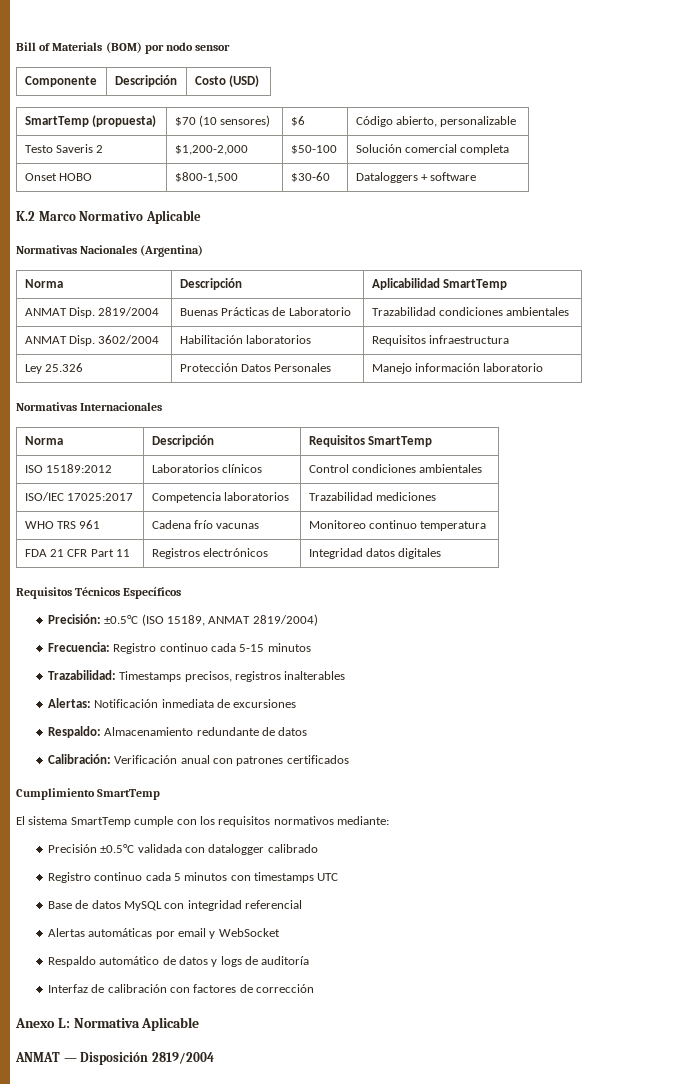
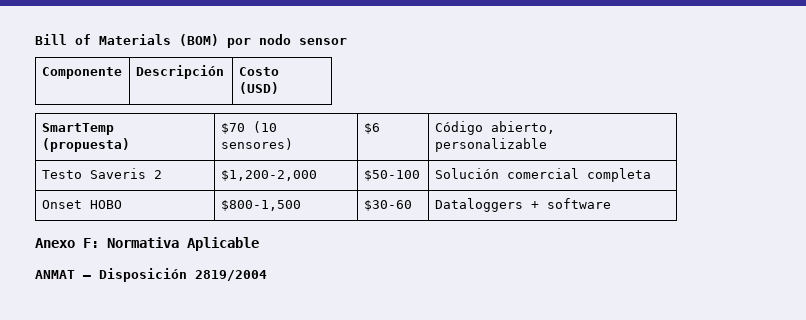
[16,210,201,224] [16,245,204,257] [24,279,63,288] [179,278,242,290] [371,278,508,290] [24,307,160,318] [179,307,351,316] [371,307,570,316] [24,335,160,346] [179,335,312,344] [371,335,510,346] [24,363,84,374] [179,363,332,372] [371,363,544,374] [16,402,163,411] [24,436,63,445] [151,435,214,447] [308,435,433,447] [24,464,113,473] [151,464,263,473] [308,464,483,473] [24,492,134,501] [151,492,290,503] [308,492,437,501] [24,520,101,529] [151,520,260,529] [308,520,487,531] [24,549,131,557] [151,548,269,559] [308,548,442,559] [16,587,182,599] [47,614,318,626] [47,642,311,654] [47,670,346,682] [47,698,297,708] [47,726,308,738] [47,754,349,766] [16,788,161,800] [16,816,389,827] [47,844,318,855] [47,872,339,883] [47,900,303,911] [47,928,280,939] [47,956,310,967] [47,984,315,993] // K.2 Marco Normativo Aplicable // Normativas Nacionales (Argentina) // Norma | Descripción | Aplicabilidad SmartTemp // ANMAT Disp. 2819/2004 | Buenas Prácticas de Laboratorio | Trazabilidad condiciones ambientales // ANMAT Disp. 3602/2004 | Habilitación laboratorios | Requisitos infraestructura // Ley 25.326 | Protección Datos Personales | Manejo información laboratorio // Normativas Internacionales // Norma | Descripción | Requisitos SmartTemp // ISO 15189:2012 | Laboratorios clínicos | Control condiciones ambientales // ISO/IEC 17025:2017 | Competencia laboratorios | Trazabilidad mediciones // WHO TRS 961 | Cadena frío vacunas | Monitoreo continuo temperatura // FDA 21 CFR Part 11 | Registros electrónicos | Integridad datos digitales // Requisitos Técnicos Específicos // Precisión: ±0.5°C (ISO 15189, ANMAT 2819/2004) // Frecuencia: Registro continuo cada 5-15 minutos // Trazabilidad: Timestamps precisos, registros inalterables // Alertas: Notificación inmediata de excursiones // Respaldo: Almacenamiento redundante de datos // Calibración: Verificación anual con patrones certificados // Cumplimiento SmartTemp // El sistema SmartTemp cumple con los requisitos normativos mediante: // Precisión ±0.5°C validada con datalogger calibrado // Registro continuo cada 5 minutos con timestamps UTC // Base de datos MySQL con integridad referencial // Alertas automáticas por email y WebSocket // Respaldo automático de datos y logs de auditoría // Interfaz de calibración con factores de corrección -> (611, 203) none
[57,1018,70,1028] L: -> [83,238,99,248] F:

